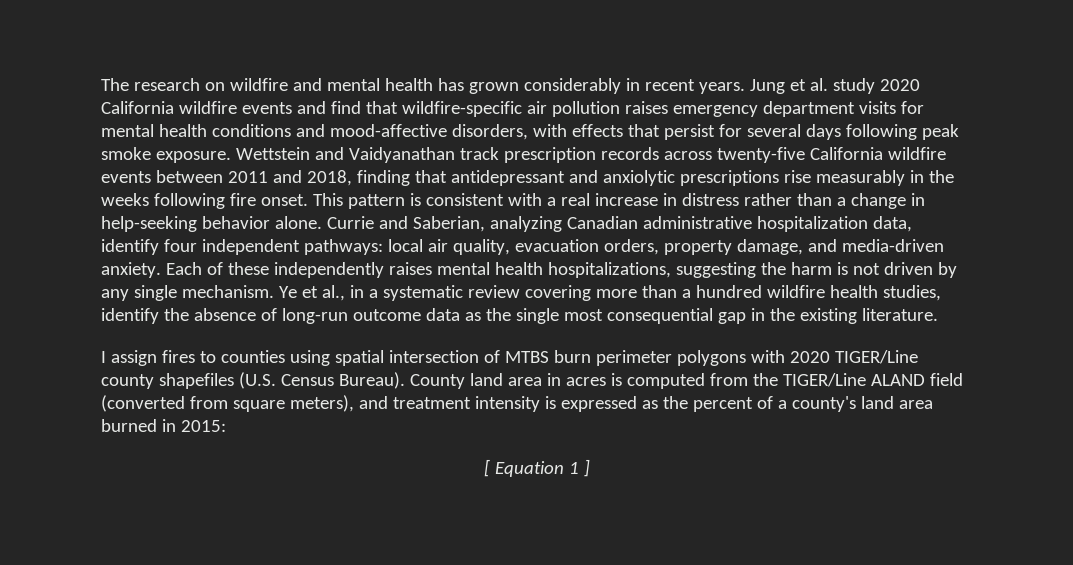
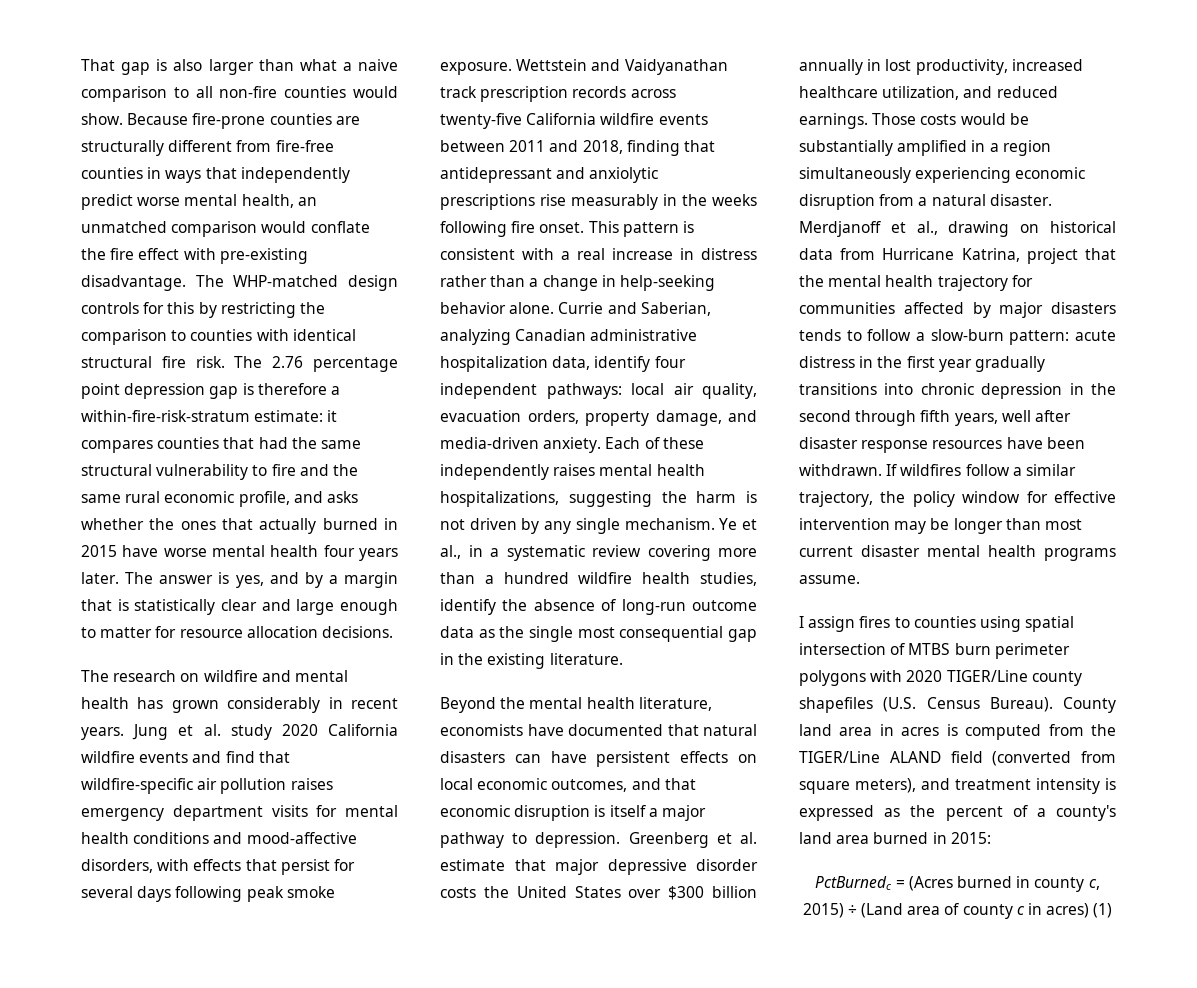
(101, 84) none -> [81,59,398,75] [81,86,399,102] [81,113,360,129] [81,140,334,156] [81,167,350,183] [81,194,317,210] [81,221,370,237] [81,248,308,264] [81,275,398,291] [81,302,325,318] [81,329,356,345] [81,356,398,372] [81,383,340,399] [81,410,338,422] [81,437,361,453] [81,464,358,480] [81,491,358,507] [81,518,398,534] [81,545,398,561] [81,572,398,588] [81,599,398,615] [81,626,393,638] That gap is also larger than what a naive comparison to all non-fire counties would show. Because fire-prone counties are structurally different from fire-free counties in ways that independently predict worse mental health, an unmatched comparison would conflate the fire effect with pre-existing disadvantage. The WHP-matched design controls for this by restricting the comparison to counties with identical structural fire risk. The 2.76 percentage point depression gap is therefore a within-fire-risk-stratum estimate: it compares counties that had the same structural vulnerability to fire and the same rural economic profile, and asks whether the ones that actually burned in 2015 have worse mental health four years later. The answer is yes, and by a margin that is statistically clear and large enough to matter for resource allocation decisions. //
(938, 314) none -> [440,697,712,713] [440,724,757,736] [440,751,757,767] [440,778,696,792] [440,805,706,821] [440,832,757,848] [440,859,758,875] [440,886,757,900] [799,59,1083,75] [799,86,1058,100] [799,113,1029,129] [799,140,1051,156] [799,167,1086,183] [799,194,1052,210] [799,221,1116,237] [799,248,1116,264] [799,275,1033,291] [799,302,1116,318] [799,329,1116,345] [799,356,1045,372] [799,383,1116,399] [799,410,1071,426] [799,437,1085,453] [799,464,1076,476] [799,491,1116,507] [799,518,1082,534] [799,545,1116,561] [799,575,860,584] // Beyond the mental health literature, economists have documented that natural disasters can have persistent effects on local economic outcomes, and that economic disruption is itself a major pathway to depression. Greenberg et al. estimate that major depressive disorder costs the United States over $300 billion annually in lost productivity, increased healthcare utilization, and reduced earnings. Those costs would be substantially amplified in a region simultaneously experiencing economic disruption from a natural disaster. Merdjanoff et al., drawing on historical data from Hurricane Katrina, project that the mental health trajectory for communities affected by major disasters tends to follow a slow-burn pattern: acute distress in the first year gradually transitions into chronic depression in the second through fifth years, well after disaster response resources have been withdrawn. If wildfires follow a similar trajectory, the policy window for effective intervention may be longer than most current disaster mental health programs assume.
[483,459,590,477] [ Equation 1 ] -> [815,876,1100,892] [802,903,1113,919] PctBurnedc = (Acres burned in county c, 2015) ÷ (Land area of county c in acres) (1)

